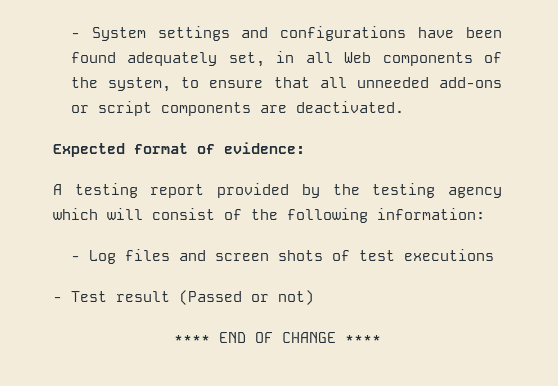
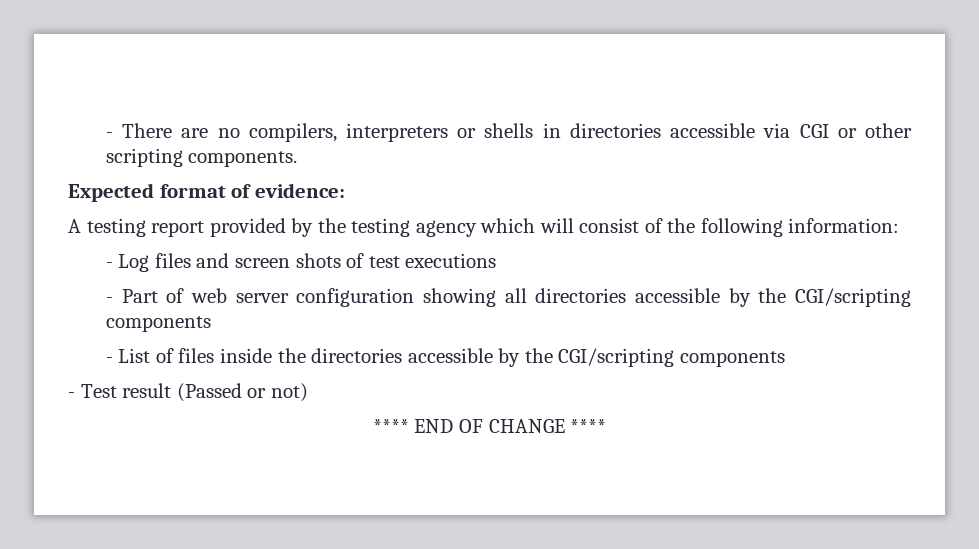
[70,26,502,41] [70,51,502,67] [70,77,503,92] [70,101,404,116] - System settings and configurations have been found adequately set, in all Web components of the system, to ensure that all unneeded add-ons or script components are deactivated. -> [105,123,912,142] [105,148,298,167] - There are no compilers, interpreters or shells in directories accessible via CGI or other scripting components.
(494, 255) none -> [105,288,911,307] [105,316,211,332] [105,348,785,367] // - Part of web server configuration showing all directories accessible by the CGI/scripting components // - List of files inside the directories accessible by the CGI/scripting components

